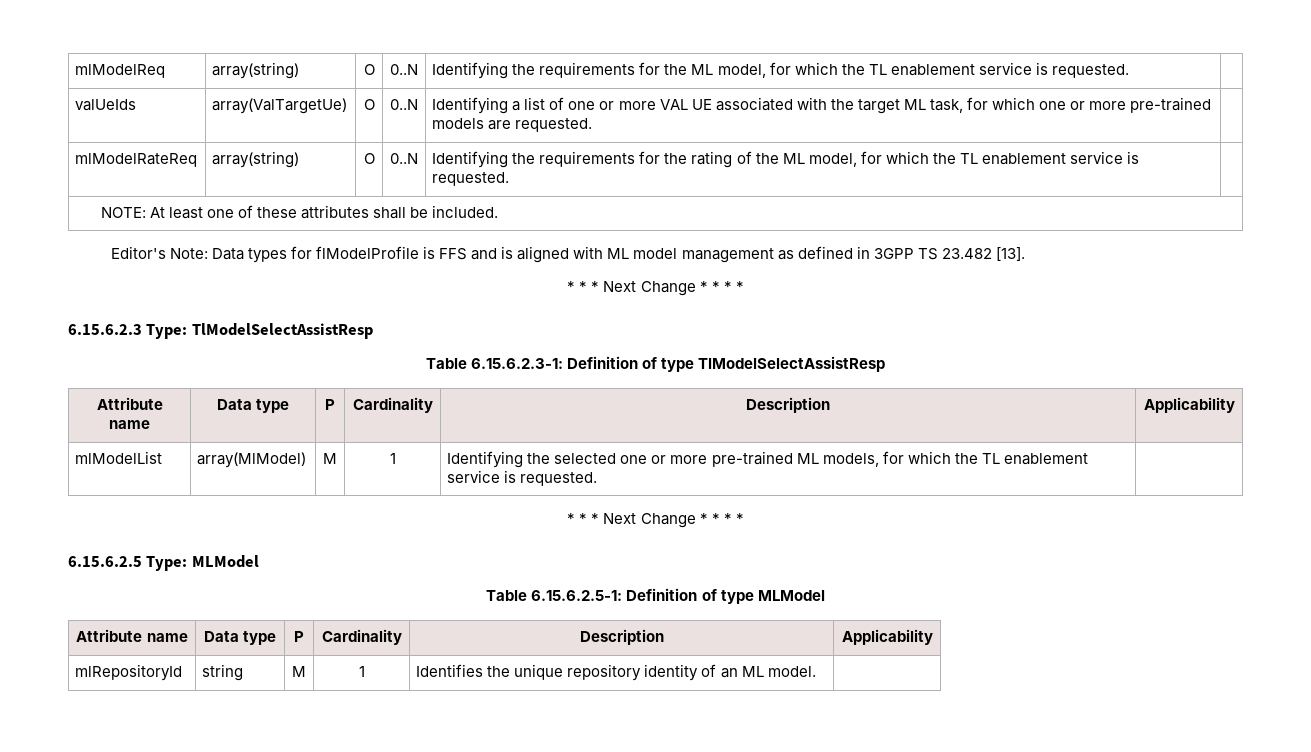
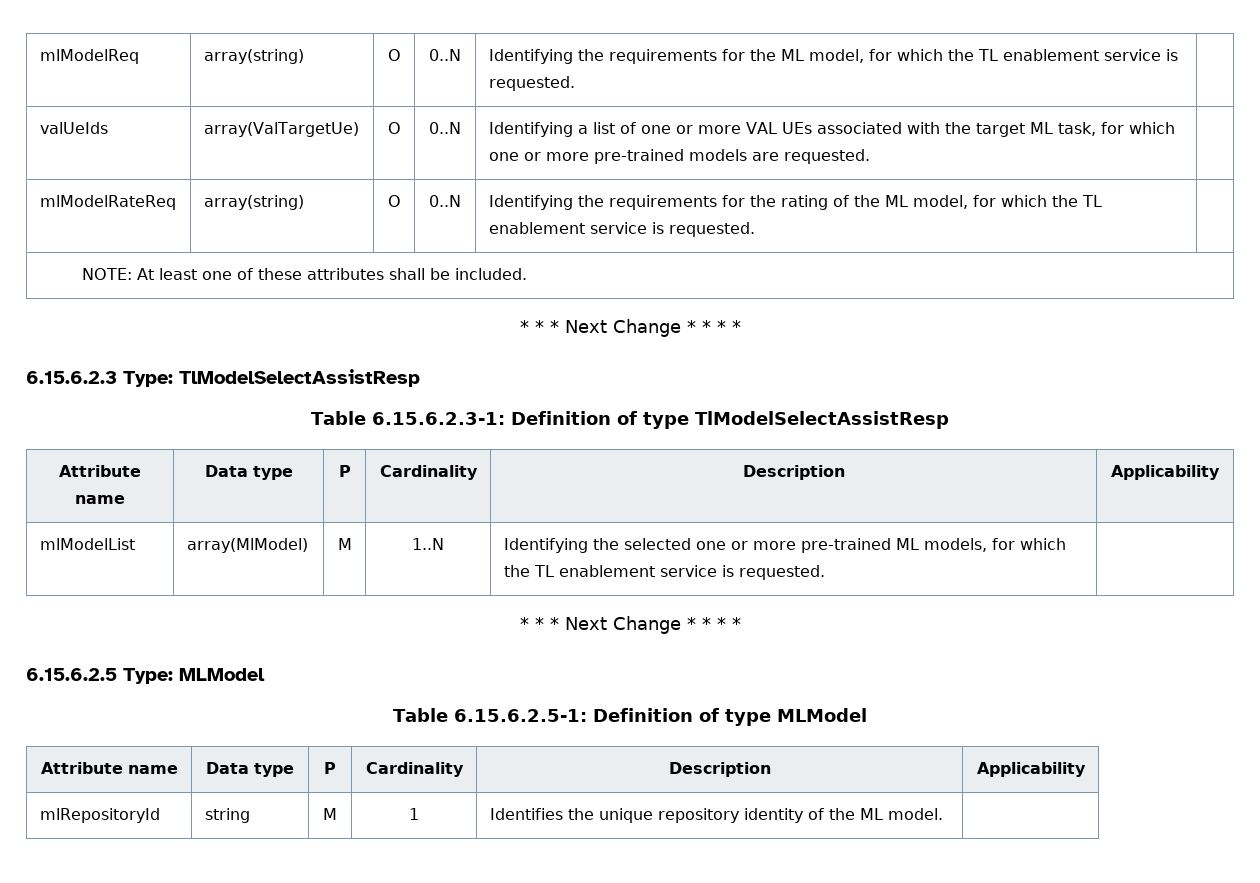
[691,99,712,110] UE -> [781,122,812,134] UEs
[110,246,1025,263] // Editor's Note: Data types for flModelProfile is FFS and is aligned with ML model management as defined in 3GPP TS 23.482 [13]. -> (528, 274) none
[389,453,396,464] 1 -> [412,538,444,550] 1..N
[720,668,738,678] an -> [828,808,855,820] the

